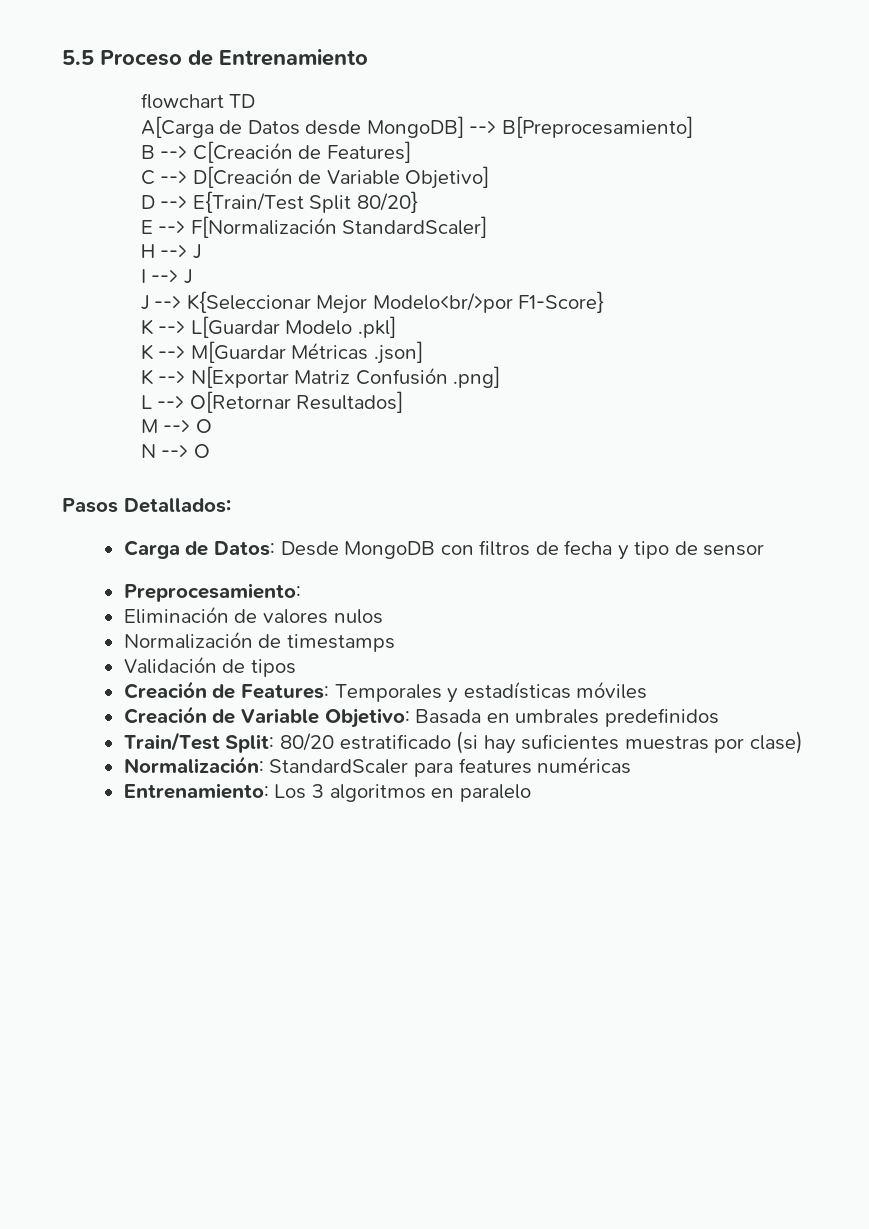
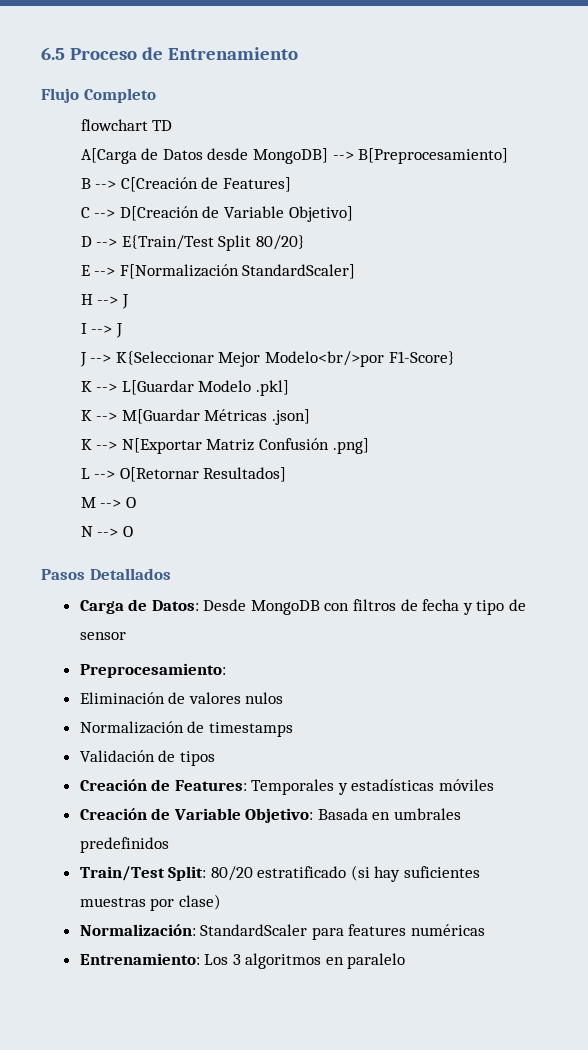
[62,50,94,65] 5.5 -> [41,47,65,60] 6.5
(368, 57) none -> [41,88,156,103] // Flujo Completo
[124,498,231,513] Detallados: -> [89,568,171,580] Detallados

